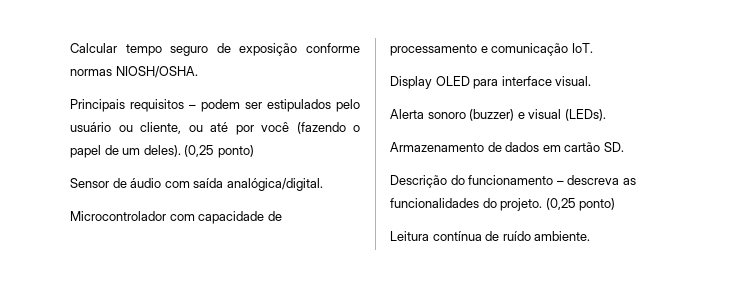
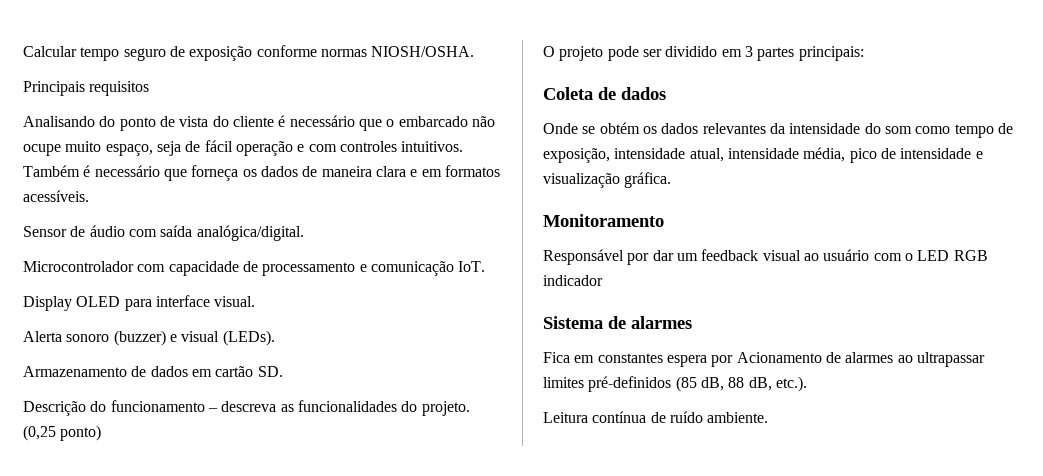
[189,99,360,112] [70,122,360,135] [70,145,254,158] – podem ser estipulados pelo usuário ou cliente, ou até por você (fazendo o papel de um deles). (0,25 ponto) -> [23,115,495,131] [23,140,464,156] [23,165,500,181] [23,190,89,202] // Analisando do ponto de vista do cliente é necessário que o embarcado não ocupe muito espaço, seja de fácil operação e com controles intuitivos. Também é necessário que forneça os dados de maneira clara e em formatos acessíveis.
(616, 204) none -> [543,46,864,61] [543,87,666,100] [543,122,1013,138] [543,147,983,163] [543,172,672,188] [543,214,664,227] [543,249,988,265] [543,275,603,286] [543,316,692,329] [543,352,985,367] [543,376,807,392] // O projeto pode ser dividido em 3 partes principais: // Coleta de dados // Onde se obtém os dados relevantes da intensidade do som como tempo de exposição, intensidade atual, intensidade média, pico de intensidade e visualização gráfica. // Monitoramento // Responsável por dar um feedback visual ao usuário com o LED RGB indicador // Sistema de alarmes // Fica em constantes espera por Acionamento de alarmes ao ultrapassar limites pré-definidos (85 dB, 88 dB, etc.).

